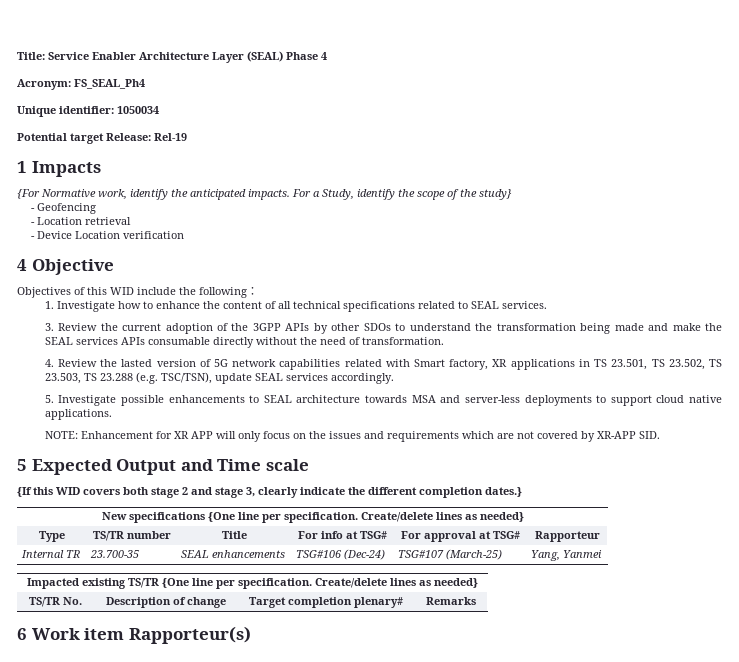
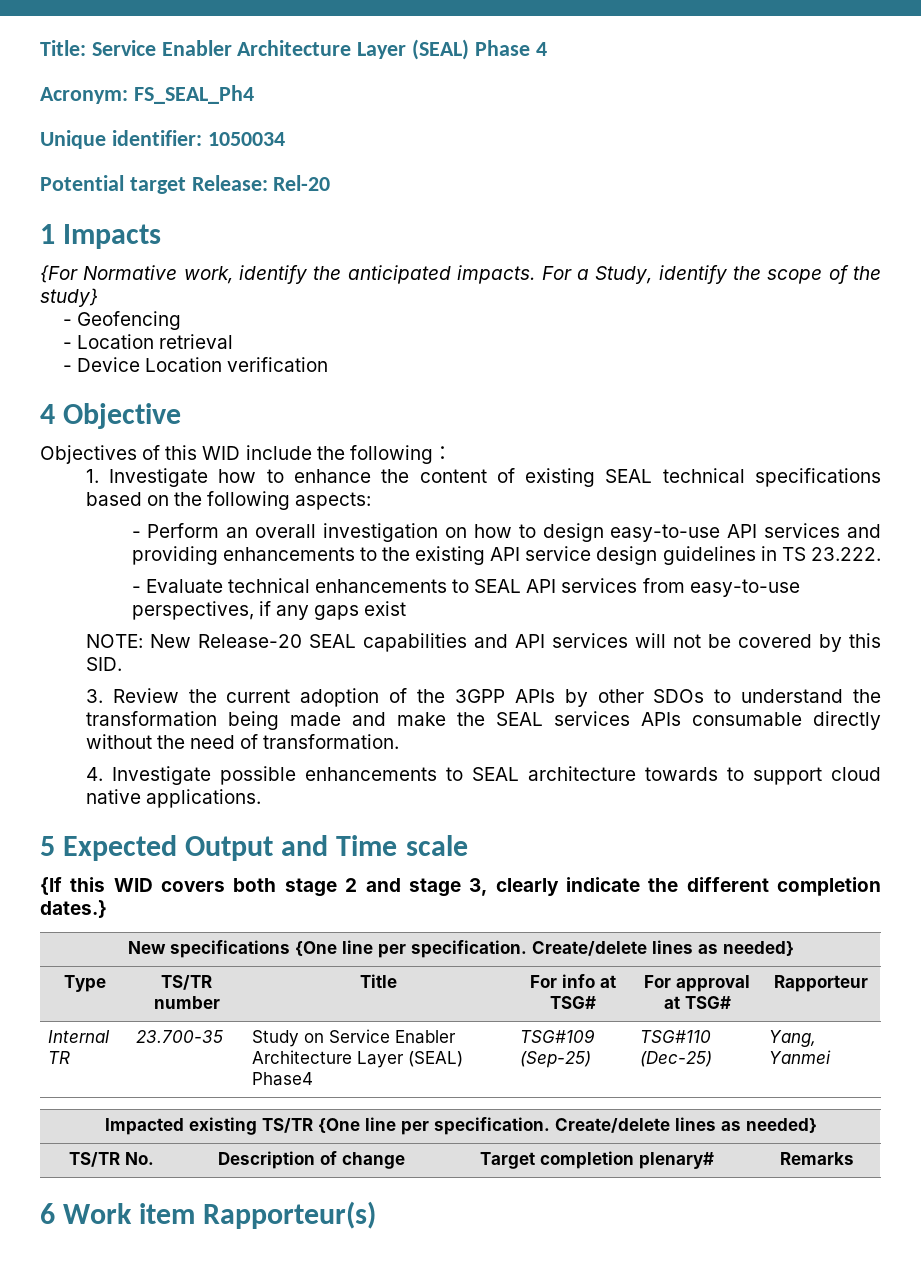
[154,133,187,141] Rel-19 -> [273,175,331,191] Rel-20
[277,301,547,312] all technical specifications related to SEAL services. -> [525,468,881,487] [85,491,372,510] [131,523,881,542] [131,546,881,565] [131,578,800,597] [131,601,407,620] [85,633,881,652] [85,657,122,671] existing SEAL technical specifications based on the following aspects: // - Perform an overall investigation on how to design easy-to-use API services and providing enhancements to the existing API service design guidelines in TS 23.222. // - Evaluate technical enhancements to SEAL API services from easy-to-use perspectives, if any gaps exist // NOTE: New Release-20 SEAL capabilities and API services will not be covered by this SID.
[57,359,722,370] [44,372,394,384] [44,395,54,403] Review the lasted version of 5G network capabilities related with Smart factory, XR applications in TS 23.501, TS 23.502, TS 23.503, TS 23.288 (e.g. TSC/TSN), update SEAL services accordingly. // 5. -> (103, 774) none
[411,395,592,406] MSA and server-less deployments -> (718, 774) none
[44,431,660,442] // NOTE: Enhancement for XR APP will only focus on the issues and requirements which are not covered by XR-APP SID. -> (261, 798) none
[180,550,285,558] [295,549,385,560] [397,549,502,560] SEAL enhancements | TSG#106 (Dec-24) | TSG#107 (March-25) -> [251,1029,456,1047] [251,1050,463,1068] [251,1072,313,1086] [519,1029,595,1043] [519,1051,591,1068] [639,1030,711,1043] [639,1051,712,1067] Study on Service Enabler Architecture Layer (SEAL) Phase4 | TSG#109 (Sep-25) | TSG#110 (Dec-25)

